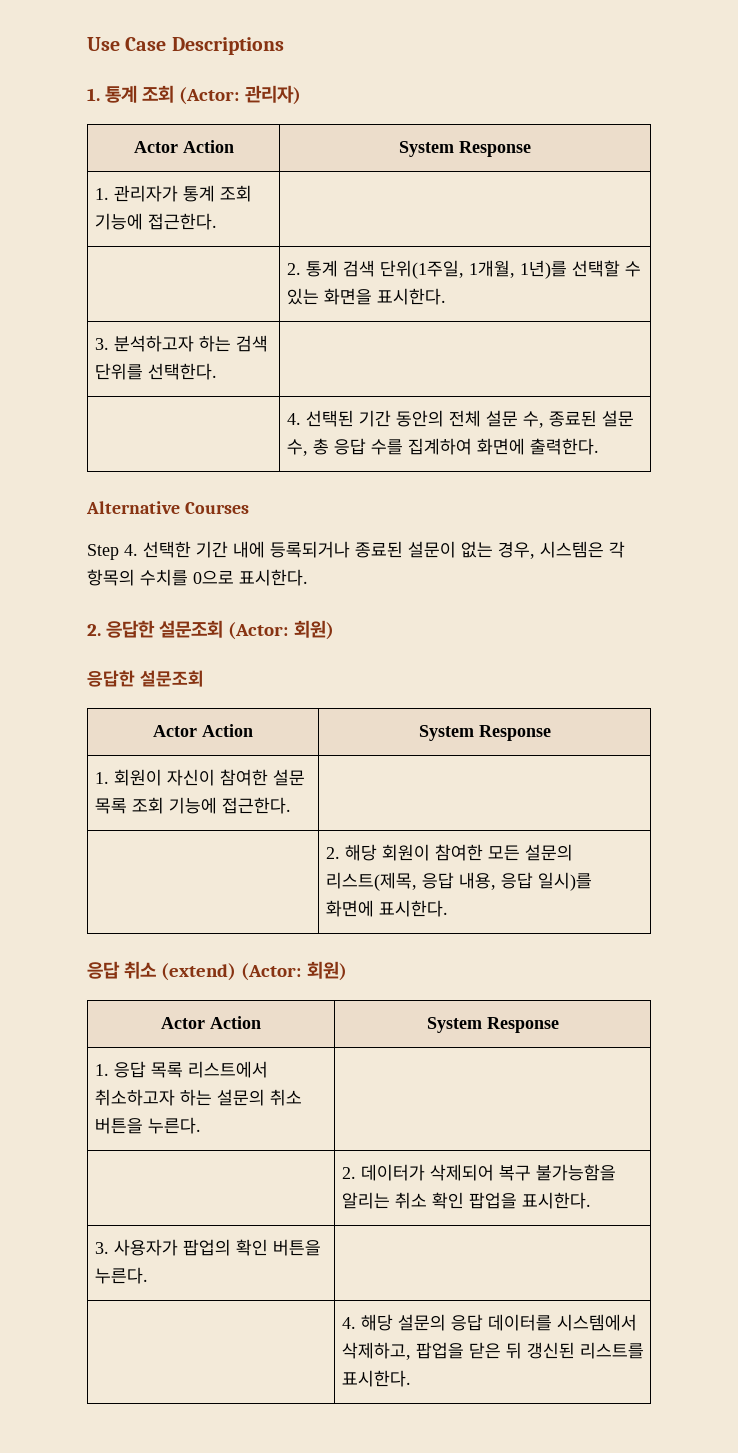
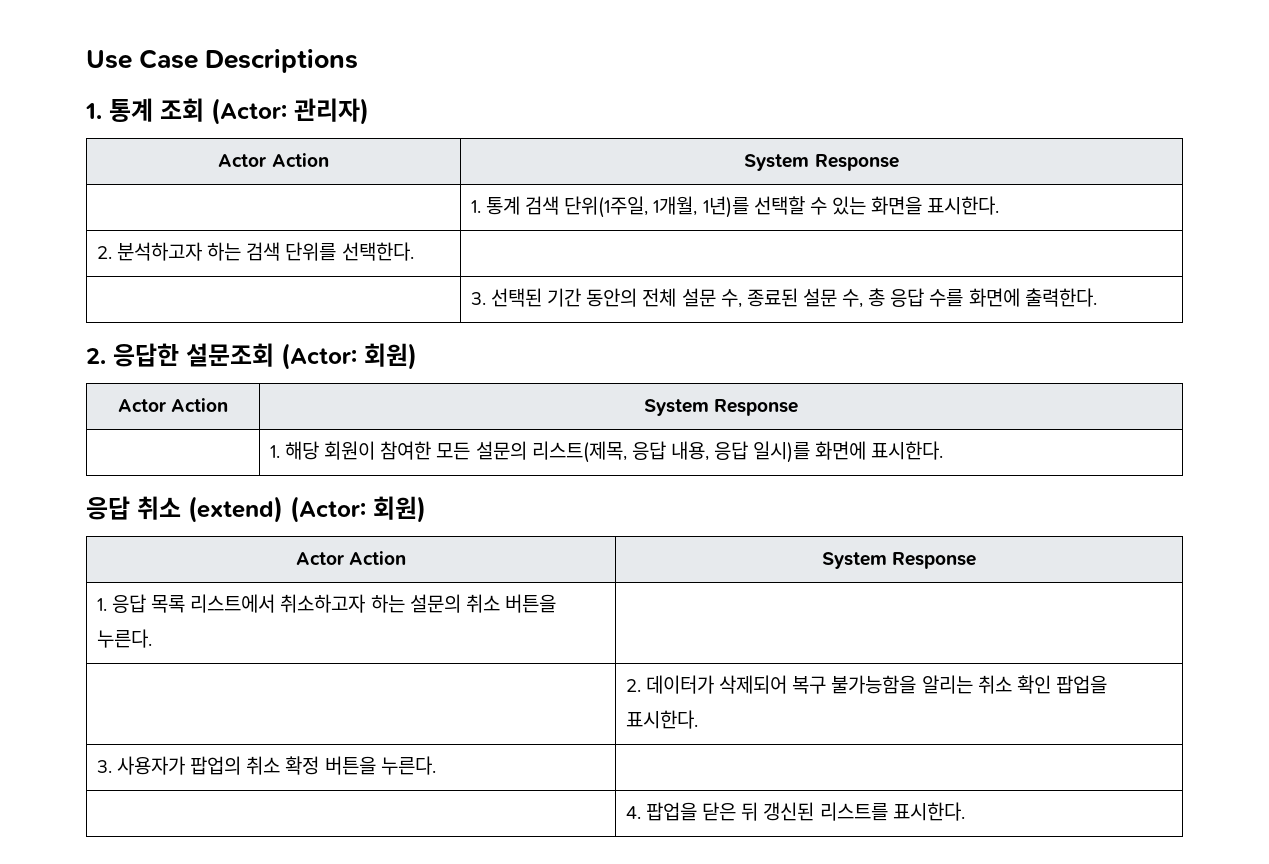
[94,185,252,202] [94,213,217,230] [286,263,301,275] 1. 관리자가 통계 조회 기능에 접근한다. | // | 2. -> [470,200,481,213] | 1.
[94,338,109,350] 3. -> [96,246,112,259] 2.
[286,413,301,425] 4. -> [470,292,486,305] 3.
[407,438,472,455] 집계하여 -> (964, 298) none
[86,501,249,514] [87,541,625,560] [87,569,308,586] // Alternative Courses // Step 4. 선택한 기간 내에 등록되거나 종료된 설문이 없는 경우, 시스템은 각 항목의 수치를 0으로 표시한다. -> (1097, 297) none
[87,670,204,687] [153,724,253,737] [418,725,551,741] [94,769,305,786] [94,797,291,814] [325,847,340,859] // 응답한 설문조회 // Actor Action | System Response // 1. 회원이 자신이 참여한 설문 목록 조회 기능에 접근한다. | // | 2. -> [117,398,229,412] [643,399,799,416] [269,445,280,458] // Actor Action | System Response // | 1.
[235,1239,268,1256] 확인 -> [246,756,320,775] 취소 확정
[360,1314,637,1331] [341,1342,411,1360] 해당 설문의 응답 데이터를 시스템에서 삭제하고, -> (641, 812) none

